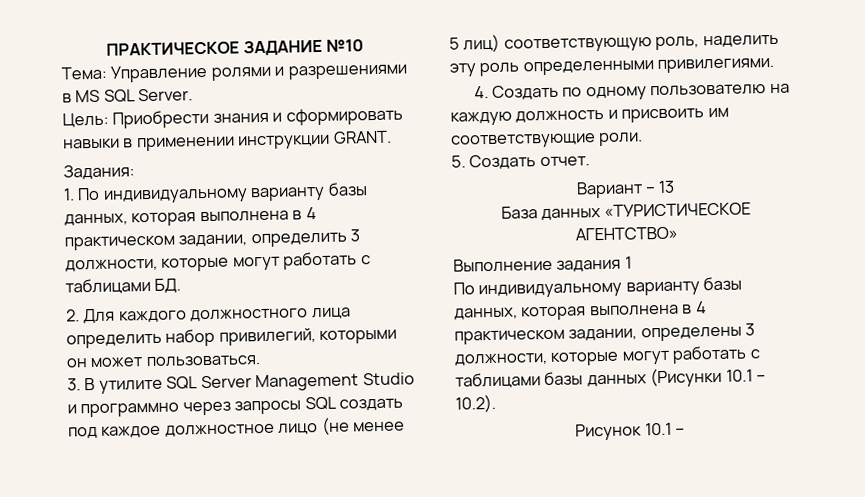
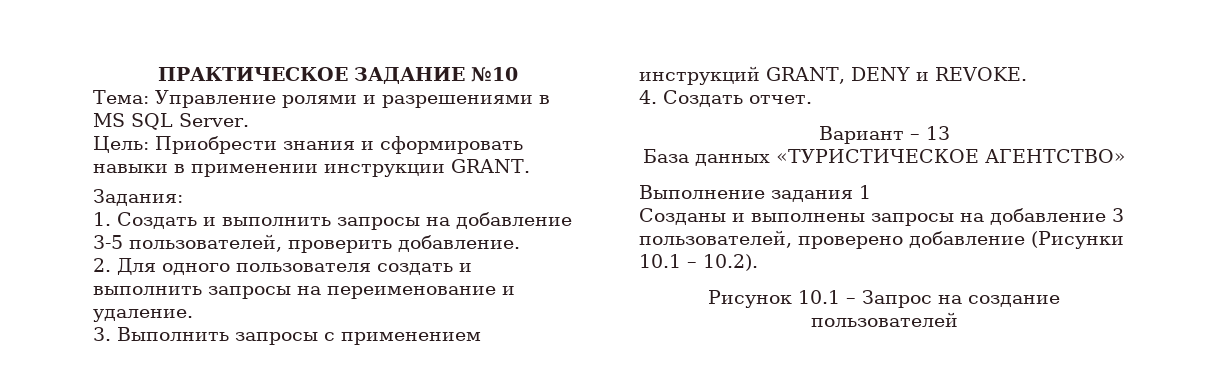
[77,182,368,204] [64,207,317,227] [64,229,361,251] [65,251,371,272] [65,277,182,295] [66,307,351,324] [66,328,398,349] [66,355,261,368] [67,372,415,394] [67,396,404,418] [68,417,406,439] [449,34,779,53] [449,57,775,77] [473,83,790,101] [450,107,729,126] [451,132,644,149] [451,155,466,168] По индивидуальному варианту базы данных, которая выполнена в 4 практическом задании, определить 3 должности, которые могут работать с таблицами БД. // 2. Для каждого должностного лица определить набор привилегий, которыми он может пользоваться. // 3. В утилите SQL Server Management Studio и программно через запросы SQL создать под каждое должностное лицо (не менее 5 лиц) соответствующую роль, наделить эту роль определенными привилегиями. // 4. Создать по одному пользователю на каждую должность и присвоить им соответствующие роли. // 5. -> [117,212,572,230] [93,234,520,253] [93,258,472,275] [93,286,515,299] [93,309,193,322] [93,327,481,345] [639,66,1027,85] [639,90,657,104] Создать и выполнить запросы на добавление 3-5 пользователей, проверить добавление. // 2. Для одного пользователя создать и выполнить запросы на переименование и удаление. // 3. Выполнить запросы с применением инструкций GRANT, DENY и REVOKE. // 4.
[453,276,743,299] [454,301,707,321] [454,323,756,345] [454,345,760,366] [455,371,647,389] По индивидуальному варианту базы данных, которая выполнена в 4 практическом задании, определены 3 должности, которые могут работать с таблицами базы данных -> [639,208,1124,226] [639,230,1025,249] Созданы и выполнены запросы на добавление 3 пользователей, проверено добавление
(685, 431) none -> [862,290,1060,308] [810,312,958,327] Запрос на создание пользователей

